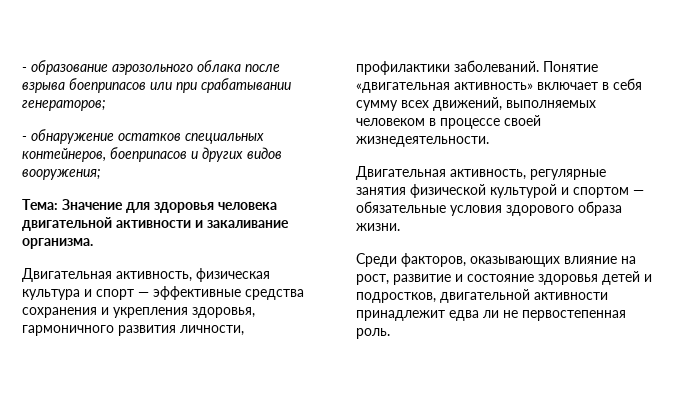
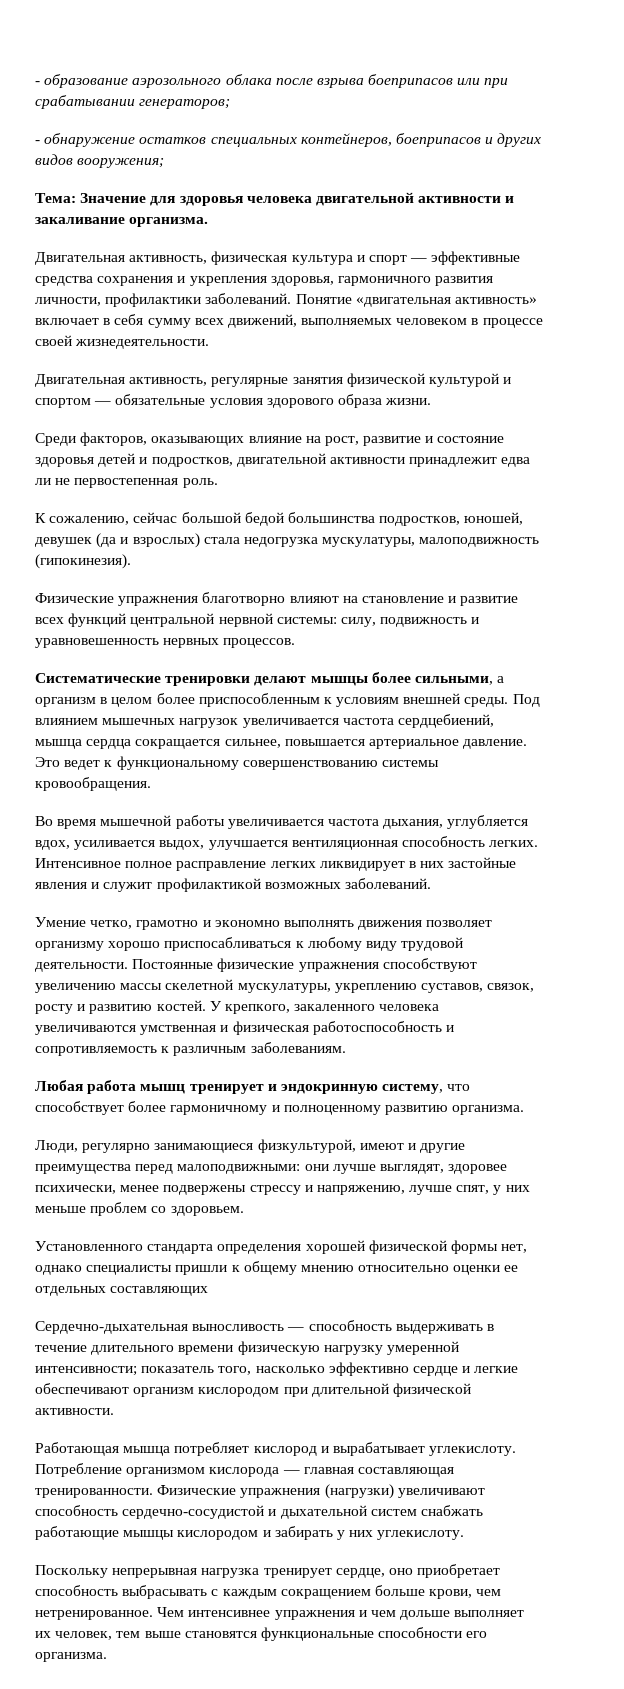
(390, 333) none -> [35,512,524,526] [35,533,540,548] [35,554,131,569] [35,592,519,606] [35,613,480,627] [35,638,296,648] [35,672,505,686] [35,693,540,707] [35,714,494,728] [35,739,528,749] [35,756,439,770] [35,777,151,791] [35,815,529,829] [35,836,539,850] [35,857,517,871] [35,878,431,892] [35,917,493,930] [35,937,464,951] [35,958,477,972] [35,979,535,993] [35,1000,440,1014] [35,1021,454,1035] [35,1042,346,1056] [35,1080,471,1094] [35,1101,525,1115] [35,1139,466,1153] [35,1164,508,1174] [35,1185,530,1195] [35,1202,244,1216] [35,1240,528,1254] [35,1261,519,1275] [35,1286,209,1296] [35,1320,494,1334] [35,1341,459,1355] [35,1362,519,1376] [35,1383,471,1397] [35,1408,114,1415] [35,1442,517,1456] [35,1463,454,1477] [35,1484,485,1499] [35,1505,483,1519] [35,1526,465,1540] [35,1564,501,1578] [35,1585,502,1599] [35,1607,525,1620] [35,1627,488,1641] [35,1652,107,1662] // К сожалению, сейчас большой бедой большинства подростков, юношей, девушек (да и взрослых) стала недогрузка мускулатуры, малоподвижность (гипокинезия). // Физические упражнения благотворно влияют на становление и развитие всех функций центральной нервной системы: силу, подвижность и уравновешенность нервных процессов. // Систематические тренировки делают мышцы более сильными, а организм в целом более приспособленным к условиям внешней среды. Под влиянием мышечных нагрузок увеличивается частота сердцебиений, мышца сердца сокращается сильнее, повышается артериальное давление. Это ведет к функциональному совершенствованию системы кровообращения. // Во время мышечной работы увеличивается частота дыхания, углубляется вдох, усиливается выдох, улучшается вентиляционная способность легких. Интенсивное полное расправление легких ликвидирует в них застойные явления и служит профилактикой возможных заболеваний. // Умение четко, грамотно и экономно выполнять движения позволяет организму хорошо приспосабливаться к любому виду трудовой деятельности. Постоянные физические упражнения способствуют увеличению массы скелетной мускулатуры, укреплению суставов, связок, росту и развитию костей. У крепкого, закаленного человека увеличиваются умственная и физическая работоспособность и сопротивляемость к различным заболеваниям. // Любая работа мышц тренирует и эндокринную систему, что способствует более гармоничному и полноценному развитию организма. // Люди, регулярно занимающиеся физкультурой, имеют и другие преимущества перед малоподвижными: они лучше выглядят, здоровее психически, менее подвержены стрессу и напряжению, лучше спят, у них меньше проблем со здоровьем. // Установленного стандарта определения хорошей физической формы нет, однако специалисты пришли к общему мнению относительно оценки ее отдельных составляющих // Сердечно-дыхательная выносливость — способность выдерживать в течение длительного времени физическую нагрузку умеренной интенсивности; показатель того, насколько эффективно сердце и легкие обеспечивают организм кислородом при длительной физической активности. // Работающая мышца потребляет кислород и вырабатывает углекислоту. Потребление организмом кислорода — главная составляющая тренированности. Физические упражнения (нагрузки) увеличивают способность сердечно-сосудистой и дыхательной систем снабжать работающие мышцы кислородом и забирать у них углекислоту. // Поскольку непрерывная нагрузка тренирует сердце, оно приобретает способность выбрасывать с каждым сокращением больше крови, чем нетренированное. Чем интенсивнее упражнения и чем дольше выполняет их человек, тем выше становятся функциональные способности его организма.

